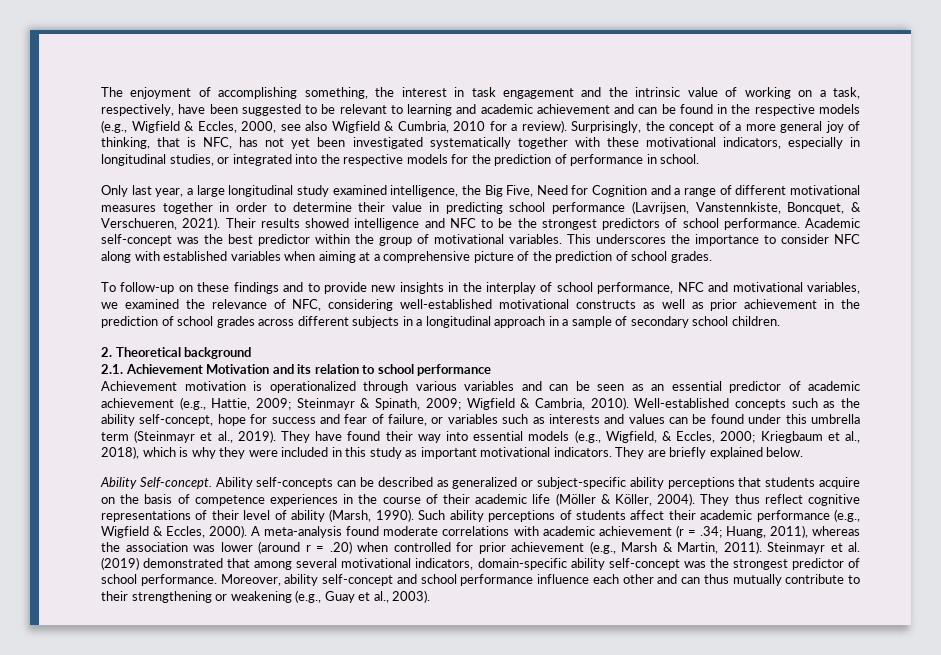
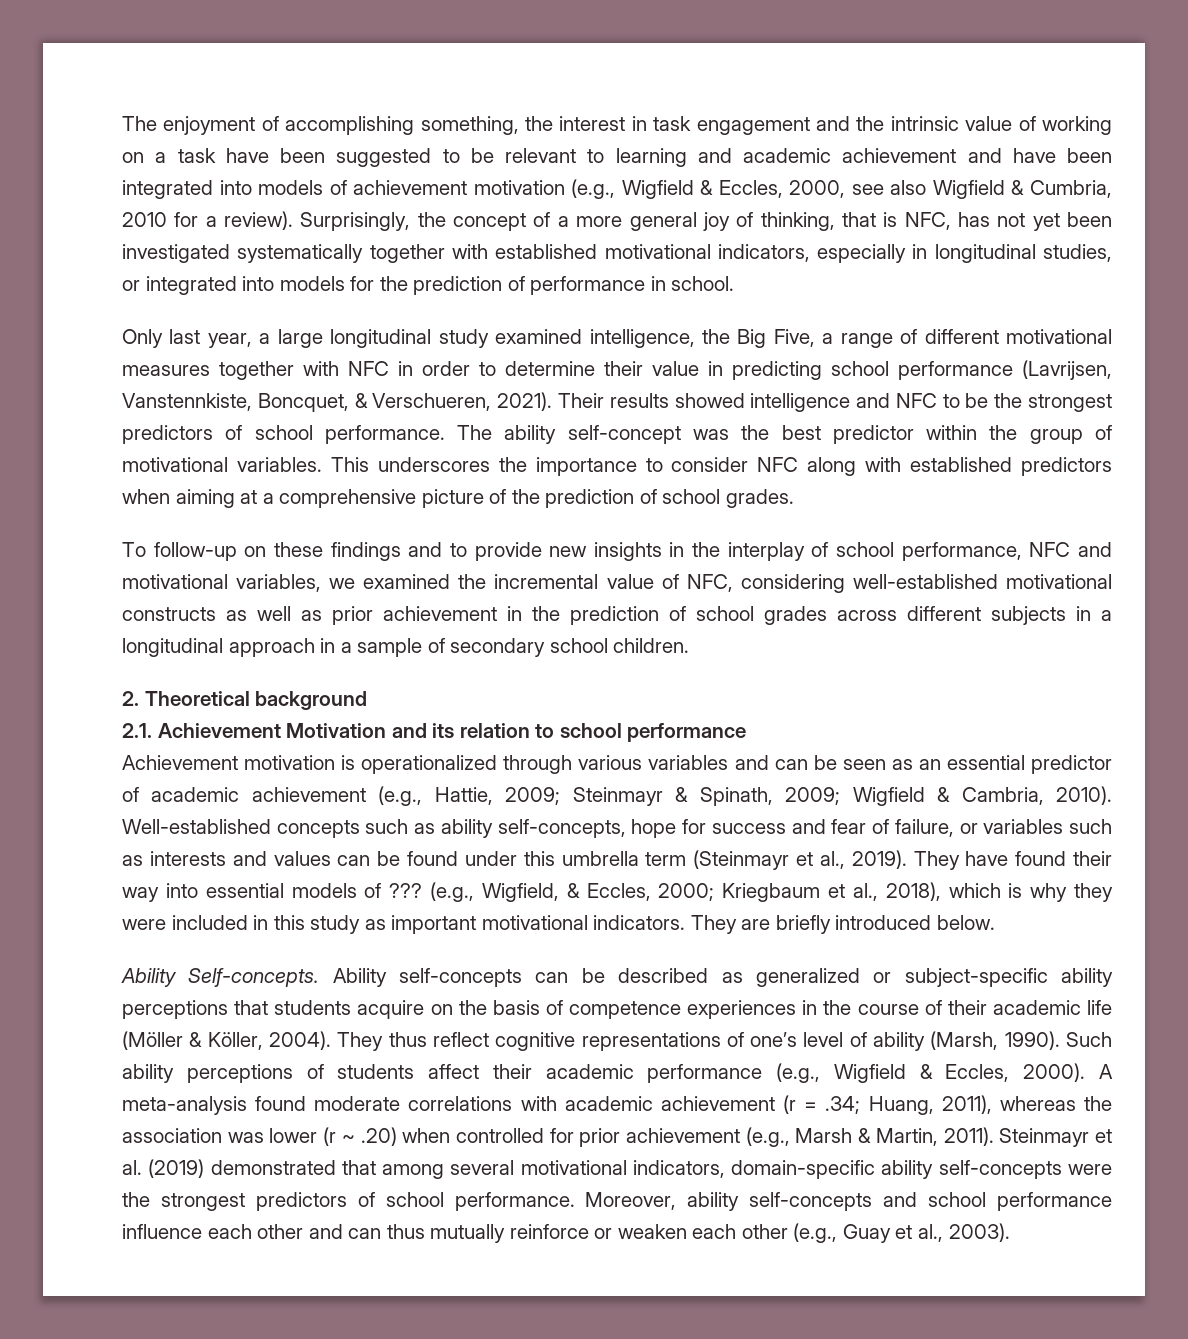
[833,87,861,99] [101,104,174,116] task, respectively, -> [177,148,216,163] task
[638,104,861,116] can be found in the respective models -> [1012,148,1112,163] [122,180,565,199] have been integrated into models of achievement motivation
[606,137,639,147] these -> [495,244,598,259] established
[320,154,404,166] the respective -> (275, 283) none
[536,185,671,197] Need for Cognition and -> (815, 338) none
(213, 208) none -> [303,361,389,376] with NFC
[805,218,860,228] Academic -> [457,425,557,444] The ability
[230,251,281,261] variables -> [1020,457,1112,476] predictors
[211,299,267,309] relevance -> [494,574,654,589] incremental value
[841,398,860,408] [101,414,214,426] the ability self-concept, -> [440,819,626,838] ability self-concepts,
(570, 436) none -> [364,883,423,898] of ???
[709,447,763,459] explained -> [835,915,932,930] introduced
[139,477,212,489] Self-concept. -> [188,968,320,987] Self-concepts.
[211,510,239,520] their -> [750,1032,798,1047] one’s
[258,541,324,554] (around r = -> [323,1127,355,1146] (r ~
[608,558,844,570] self-concept was the strongest predictor -> [938,1160,1112,1179] [122,1192,347,1211] self-concepts were the strongest predictors
[322,574,393,586] self-concept -> [749,1192,873,1211] self-concepts
[785,574,860,584] [101,591,292,603] contribute to their strengthening or weakening -> [509,1224,788,1239] reinforce or weaken each other

